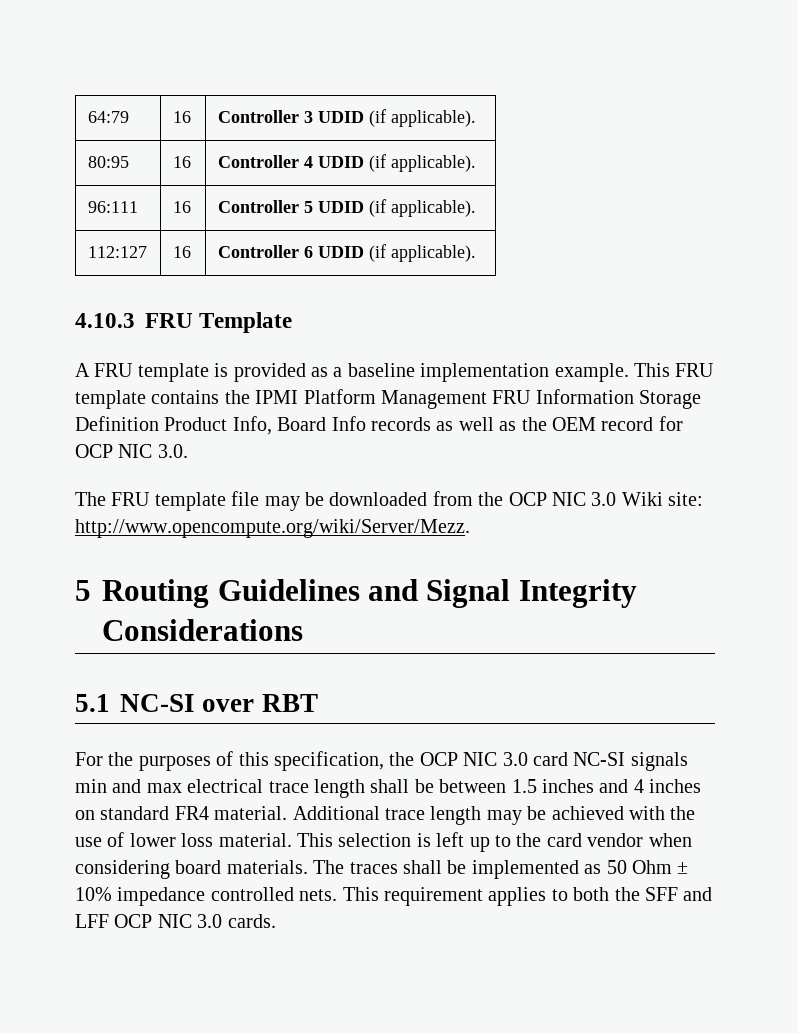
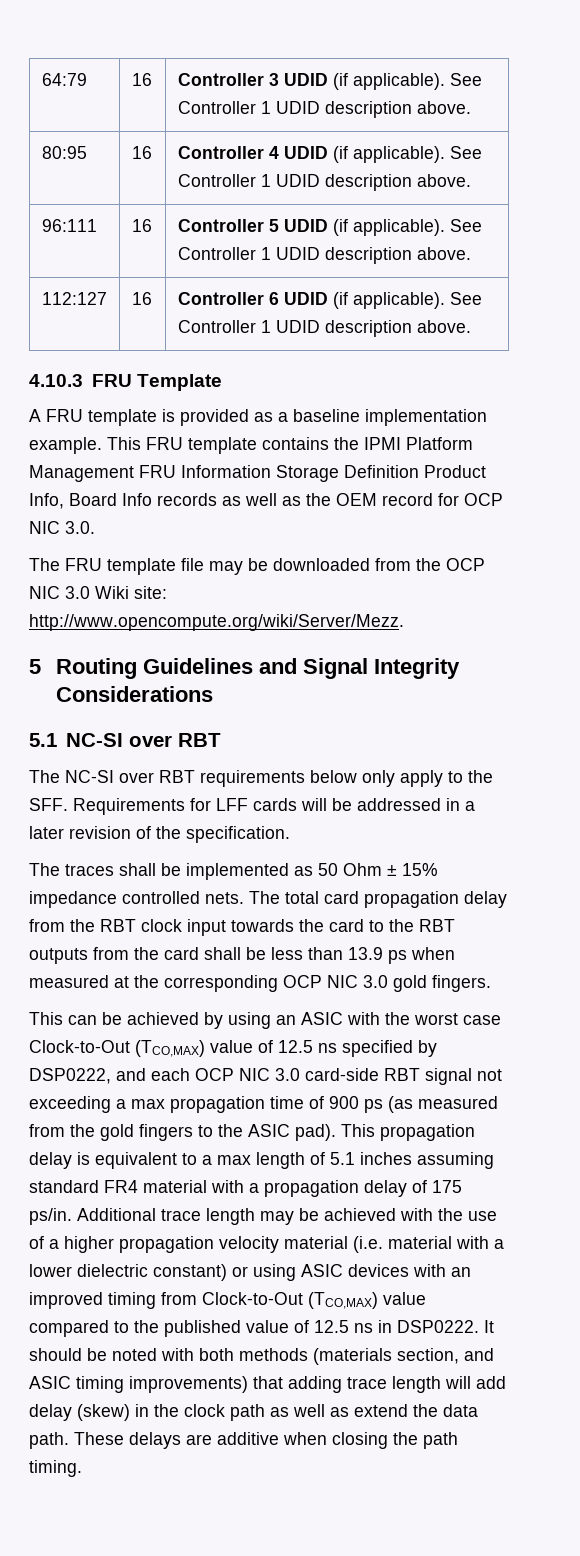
(476, 118) none -> [449,73,482,86] [177,101,471,118] See Controller 1 UDID description above.
(476, 163) none -> [449,146,482,159] [177,174,471,191] See Controller 1 UDID description above.
(476, 208) none -> [449,219,482,232] [177,247,471,264] See Controller 1 UDID description above.
(476, 253) none -> [449,292,482,305] [177,320,471,337] See Controller 1 UDID description above.
[75,751,688,771] [75,779,702,798] [75,806,288,820] For the purposes of this specification, the OCP NIC 3.0 card NC-SI signals min and max electrical trace length shall be between 1.5 inches and 4 inches on standard FR4 material. -> [29,770,493,787] [29,798,475,815] [29,826,290,843] [29,863,438,880] [29,891,507,908] [29,919,455,936] [29,947,455,964] [29,975,491,992] [29,1012,501,1029] [29,1040,437,1057] [29,1068,502,1085] [29,1096,498,1113] [29,1124,475,1141] [29,1152,494,1169] [29,1180,462,1197] [29,1208,72,1225] The NC-SI over RBT requirements below only apply to the SFF. Requirements for LFF cards will be addressed in a later revision of the specification. // The traces shall be implemented as 50 Ohm ± 15% impedance controlled nets. The total card propagation delay from the RBT clock input towards the card to the RBT outputs from the card shall be less than 13.9 ps when measured at the corresponding OCP NIC 3.0 gold fingers. // This can be achieved by using an ASIC with the worst case Clock-to-Out (TCO,MAX) value of 12.5 ns specified by DSP0222, and each OCP NIC 3.0 card-side RBT signal not exceeding a max propagation time of 900 ps (as measured from the gold fingers to the ASIC pad). This propagation delay is equivalent to a max length of 5.1 inches assuming standard FR4 material with a propagation delay of 175 ps/in.
[129,832,692,852] [75,860,689,879] [75,887,713,906] [75,914,276,928] lower loss material. This selection is left up to the card vendor when considering board materials. The traces shall be implemented as 50 Ohm ± 10% impedance controlled nets. This requirement applies to both the SFF and LFF OCP NIC 3.0 cards. -> [49,1236,504,1253] [29,1264,471,1281] [29,1292,426,1309] [29,1320,494,1337] [29,1348,494,1365] [29,1376,506,1393] [29,1404,478,1421] [29,1432,458,1449] [29,1460,82,1477] a higher propagation velocity material (i.e. material with a lower dielectric constant) or using ASIC devices with an improved timing from Clock-to-Out (TCO,MAX) value compared to the published value of 12.5 ns in DSP0222. It should be noted with both methods (materials section, and ASIC timing improvements) that adding trace length will add delay (skew) in the clock path as well as extend the data path. These delays are additive when closing the path timing.

